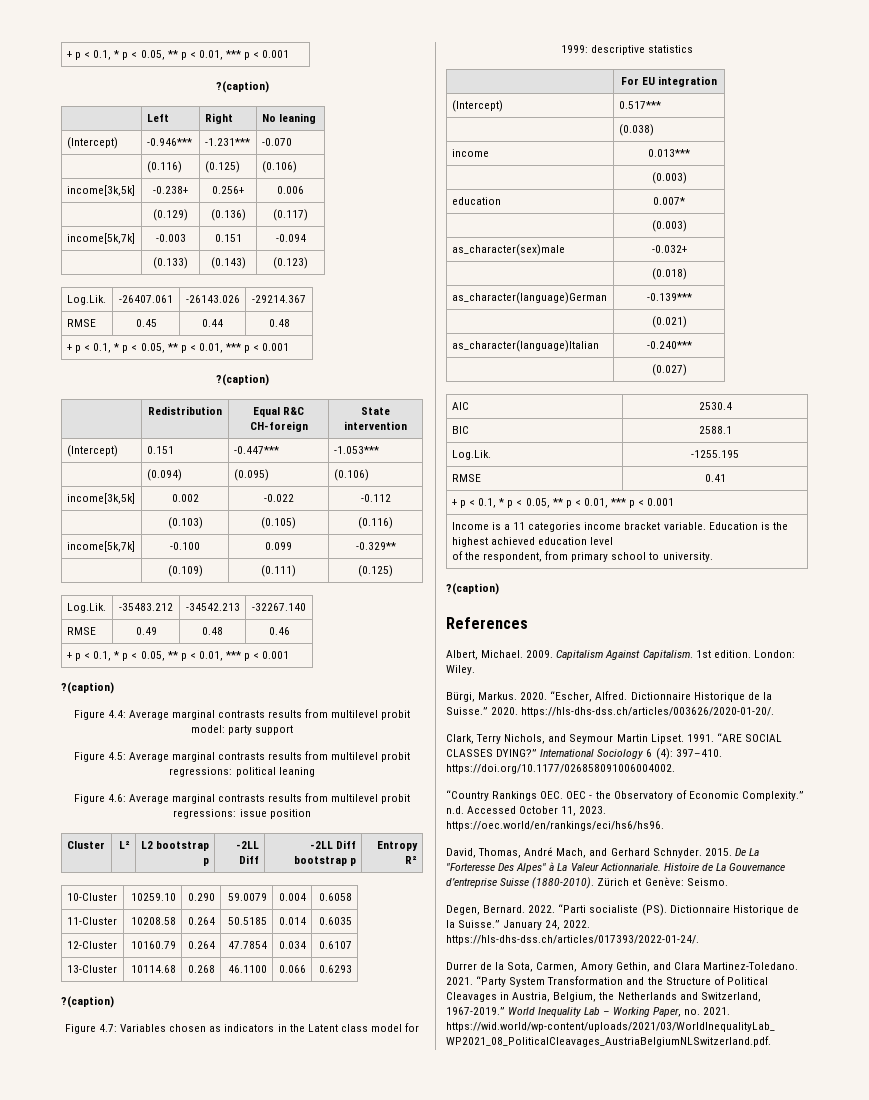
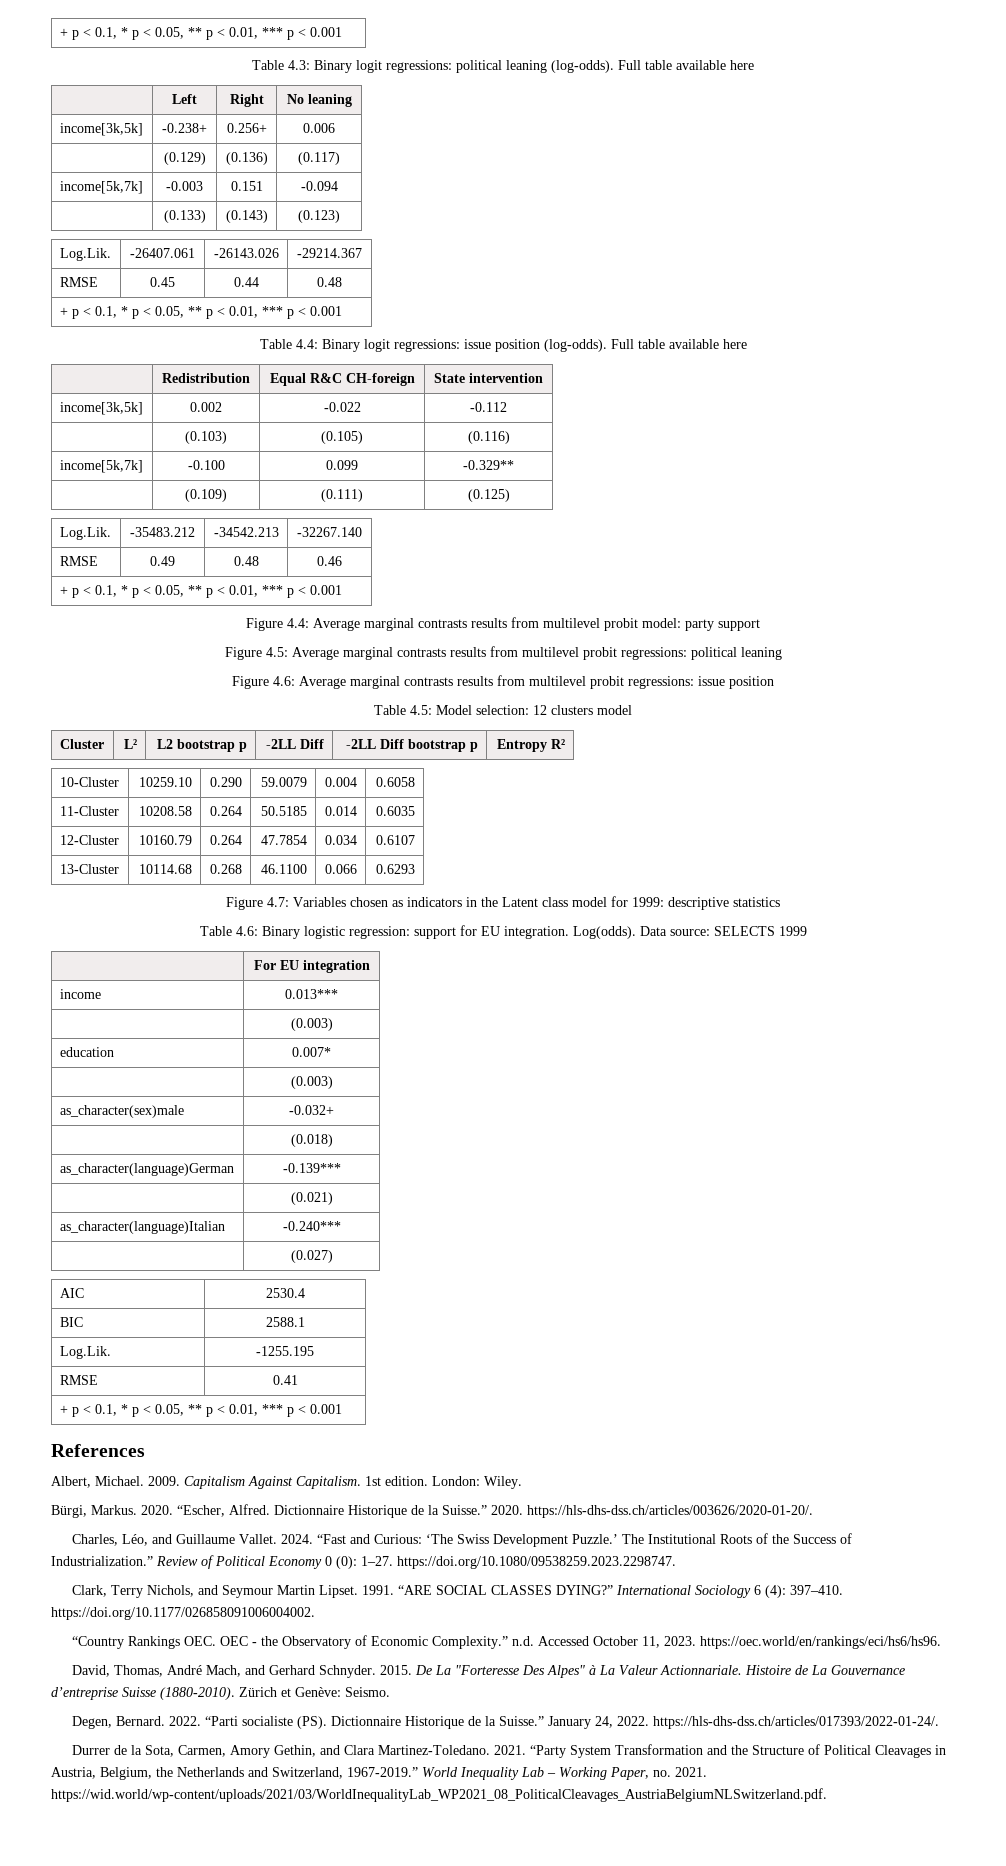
[215,81,269,93] [146,114,169,122] [204,113,233,124] [261,113,316,124] [66,137,118,149] [146,138,192,146] [204,138,250,146] [261,138,292,146] [146,161,182,173] [204,161,240,173] [261,161,297,173] ?(caption) // | Left | Right | No leaning // (Intercept) | -0.946*** | -1.231*** | -0.070 // | (0.116) | (0.125) | (0.106) -> [252,60,754,73] [172,94,197,104] [229,94,264,107] [286,94,352,107] Table 4.3: Binary logit regressions: political leaning (log-odds). Full table available here // | Left | Right | No leaning
[215,374,269,386] ?(caption) -> [259,339,747,352] Table 4.4: Binary logit regressions: issue position (log-odds). Full table available here
[66,445,118,457] [146,446,174,454] [233,446,279,454] [333,446,379,454] [146,469,182,481] [233,469,269,481] [333,469,369,481] // (Intercept) | 0.151 | -0.447*** | -1.053*** // | (0.094) | (0.095) | (0.106) -> (543, 378) none
[61,682,114,694] // ?(caption) -> (342, 590) none
(311, 814) none -> [374,705,632,715] // Table 4.5: Model selection: 12 clusters model
[61,996,114,1008] // ?(caption) -> (416, 869) none
(694, 49) none -> [199,925,807,939] // Table 4.6: Binary logistic regression: support for EU integration. Log(odds). Data source: SELECTS 1999
[451,100,503,112] [618,101,661,109] [618,124,654,136] // (Intercept) | 0.517*** // | (0.038) -> (370, 966) none
[451,522,788,532] [451,537,614,547] [451,551,713,562] [446,583,499,595] // Income is a 11 categories income bracket variable. Education is the highest achieved education level // of the respondent, from primary school to university. // ?(caption) -> (342, 1409) none
(775, 712) none -> [71,1533,852,1547] [51,1555,676,1569] // Charles, Léo, and Guillaume Vallet. 2024. “Fast and Curious: ‘The Swiss Development Puzzle.’ The Institutional Roots of the Success of Industrialization.” Review of Political Economy 0 (0): 1–27. https://doi.org/10.1080/09538259.2023.2298747.

